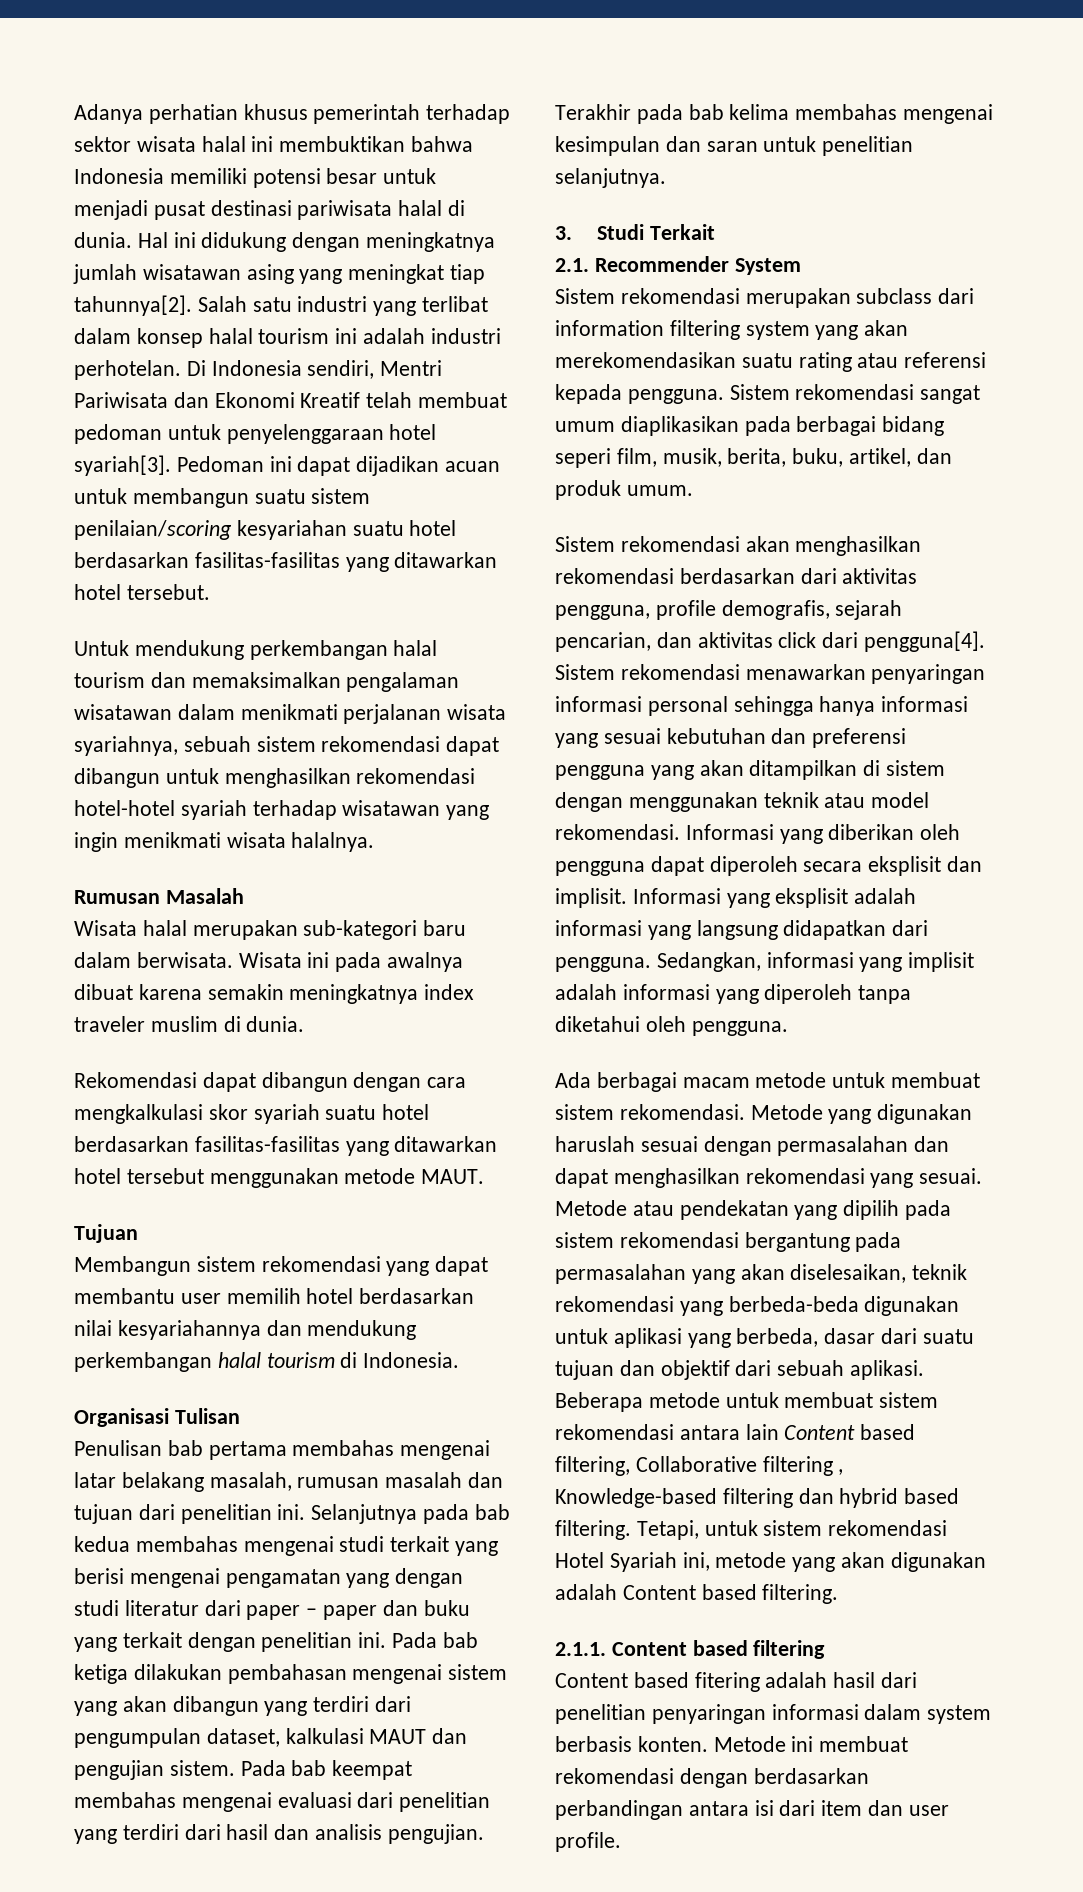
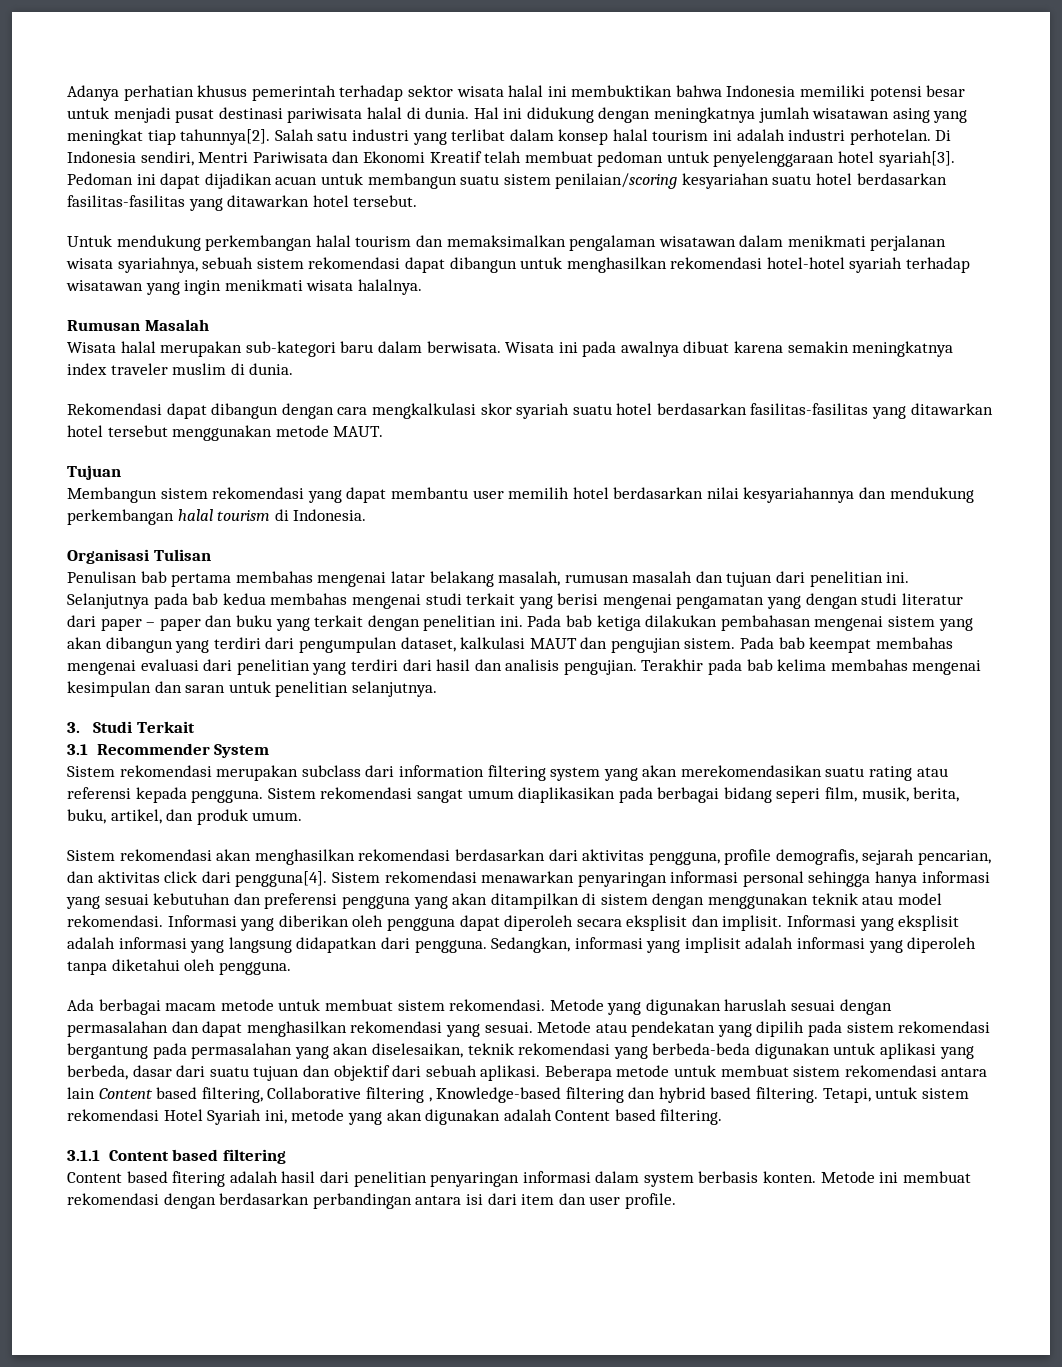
[555,258,589,272] 2.1. -> [67,744,88,755] 3.1
[555,1642,606,1656] 2.1.1. -> [67,1150,100,1161] 3.1.1

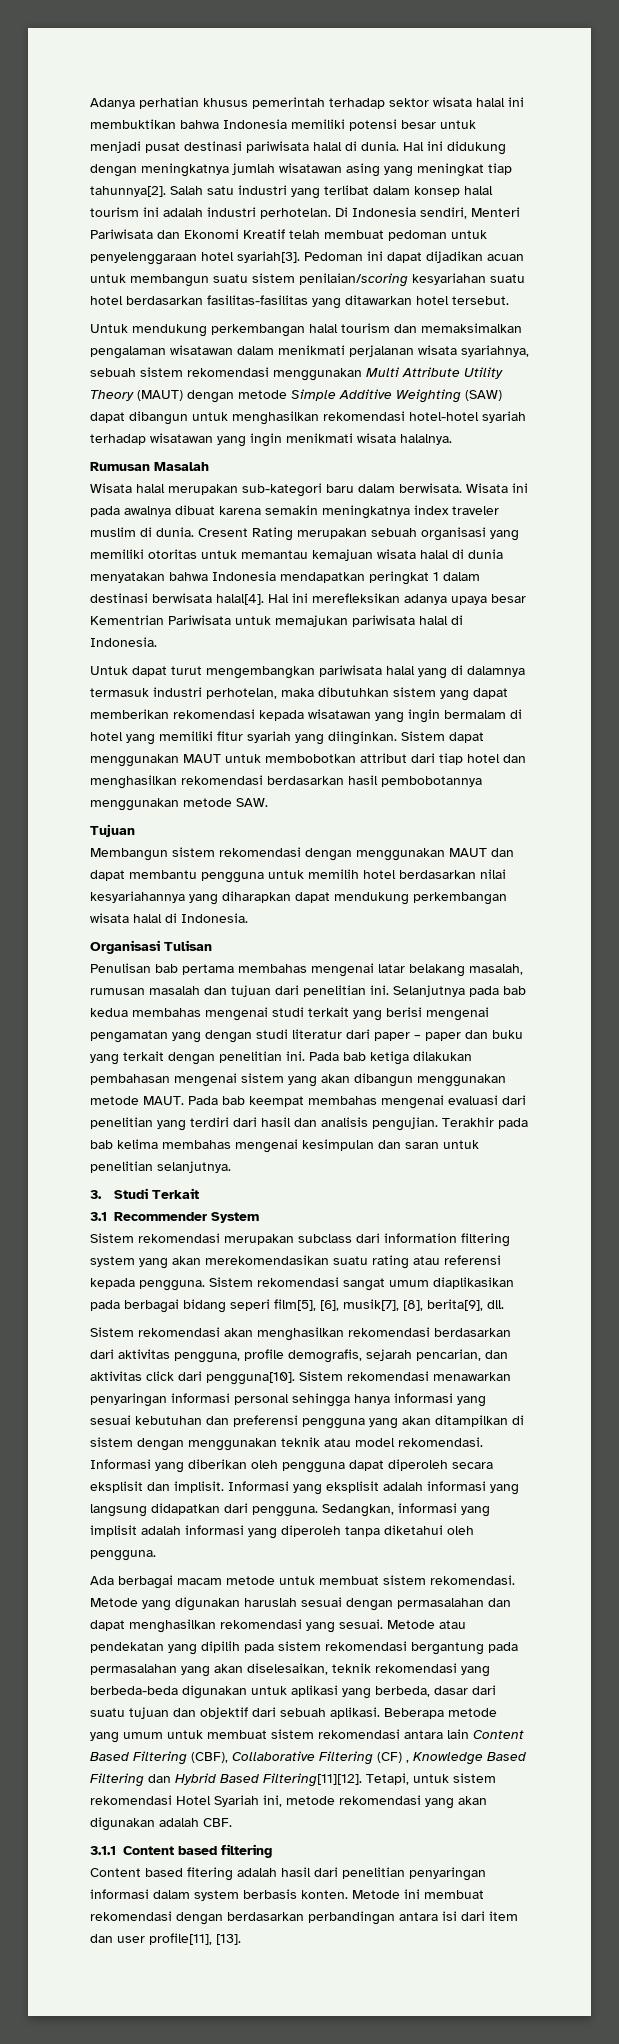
[198,152,249,163] Mentri -> [471,207,520,217] Menteri
(401, 263) none -> [273,367,503,381] [90,389,502,403] menggunakan Multi Attribute Utility Theory (MAUT) dengan metode Simple Additive Weighting (SAW)
[67,403,993,419] [67,425,384,441] // Rekomendasi dapat dibangun dengan cara mengkalkulasi skor syariah suatu hotel berdasarkan fasilitas-fasilitas yang ditawarkan hotel tersebut menggunakan metode MAUT. -> [198,527,519,541] [90,549,503,561] [90,571,480,585] [90,593,526,605] [90,615,463,627] [90,637,157,647] [90,665,525,679] [90,687,508,701] [90,709,522,723] [90,731,484,745] [90,753,526,767] [90,775,482,789] [90,798,268,811] Cresent Rating merupakan sebuah organisasi yang memiliki otoritas untuk memantau kemajuan wisata halal di dunia menyatakan bahwa Indonesia mendapatkan peringkat 1 dalam destinasi berwisata halal[4]. Hal ini merefleksikan adanya upaya besar Kementrian Pariwisata untuk memajukan pariwisata halal di Indonesia. // Untuk dapat turut mengembangkan pariwisata halal yang di dalamnya termasuk industri perhotelan, maka dibutuhkan sistem yang dapat memberikan rekomendasi kepada wisatawan yang ingin bermalam di hotel yang memiliki fitur syariah yang diinginkan. Sistem dapat menggunakan MAUT untuk membobotkan attribut dari tiap hotel dan menghasilkan rekomendasi berdasarkan hasil pembobotannya menggunakan metode SAW.
[307,487,504,503] yang dapat membantu user -> [305,848,514,861] [90,870,304,883] dengan menggunakan MAUT dan dapat membantu pengguna untuk
[859,487,974,503] [67,509,271,525] dan mendukung perkembangan halal tourism -> [189,891,507,905] [90,913,162,923] yang diharapkan dapat mendukung perkembangan wisata halal
[175,637,736,653] yang terdiri dari pengumpulan dataset, kalkulasi MAUT dan pengujian sistem. -> [417,1074,506,1087] [90,1096,184,1105] menggunakan metode MAUT.
[825,787,960,802] [67,809,303,825] film, musik, berita, buku, artikel, dan produk umum. -> [274,1299,504,1311] film[5], [6], musik[7], [8], berita[9], dll.
[235,871,328,887] pengguna[4]. -> [206,1372,295,1385] pengguna[10].
(670, 1071) none -> [90,1732,163,1743] yang umum
[156,1087,819,1103] based filtering, Collaborative filtering , Knowledge-based filtering dan hybrid based filtering. -> [90,1751,526,1765] [90,1773,362,1787] Based Filtering (CBF), Collaborative Filtering (CF) , Knowledge Based Filtering dan Hybrid Based Filtering[11][12].
(345, 1115) none -> [339,1795,421,1805] rekomendasi
[555,1109,723,1125] Content based filtering. -> [203,1818,232,1827] CBF.
[624,1193,676,1209] profile. -> [149,1933,241,1945] profile[11], [13].

